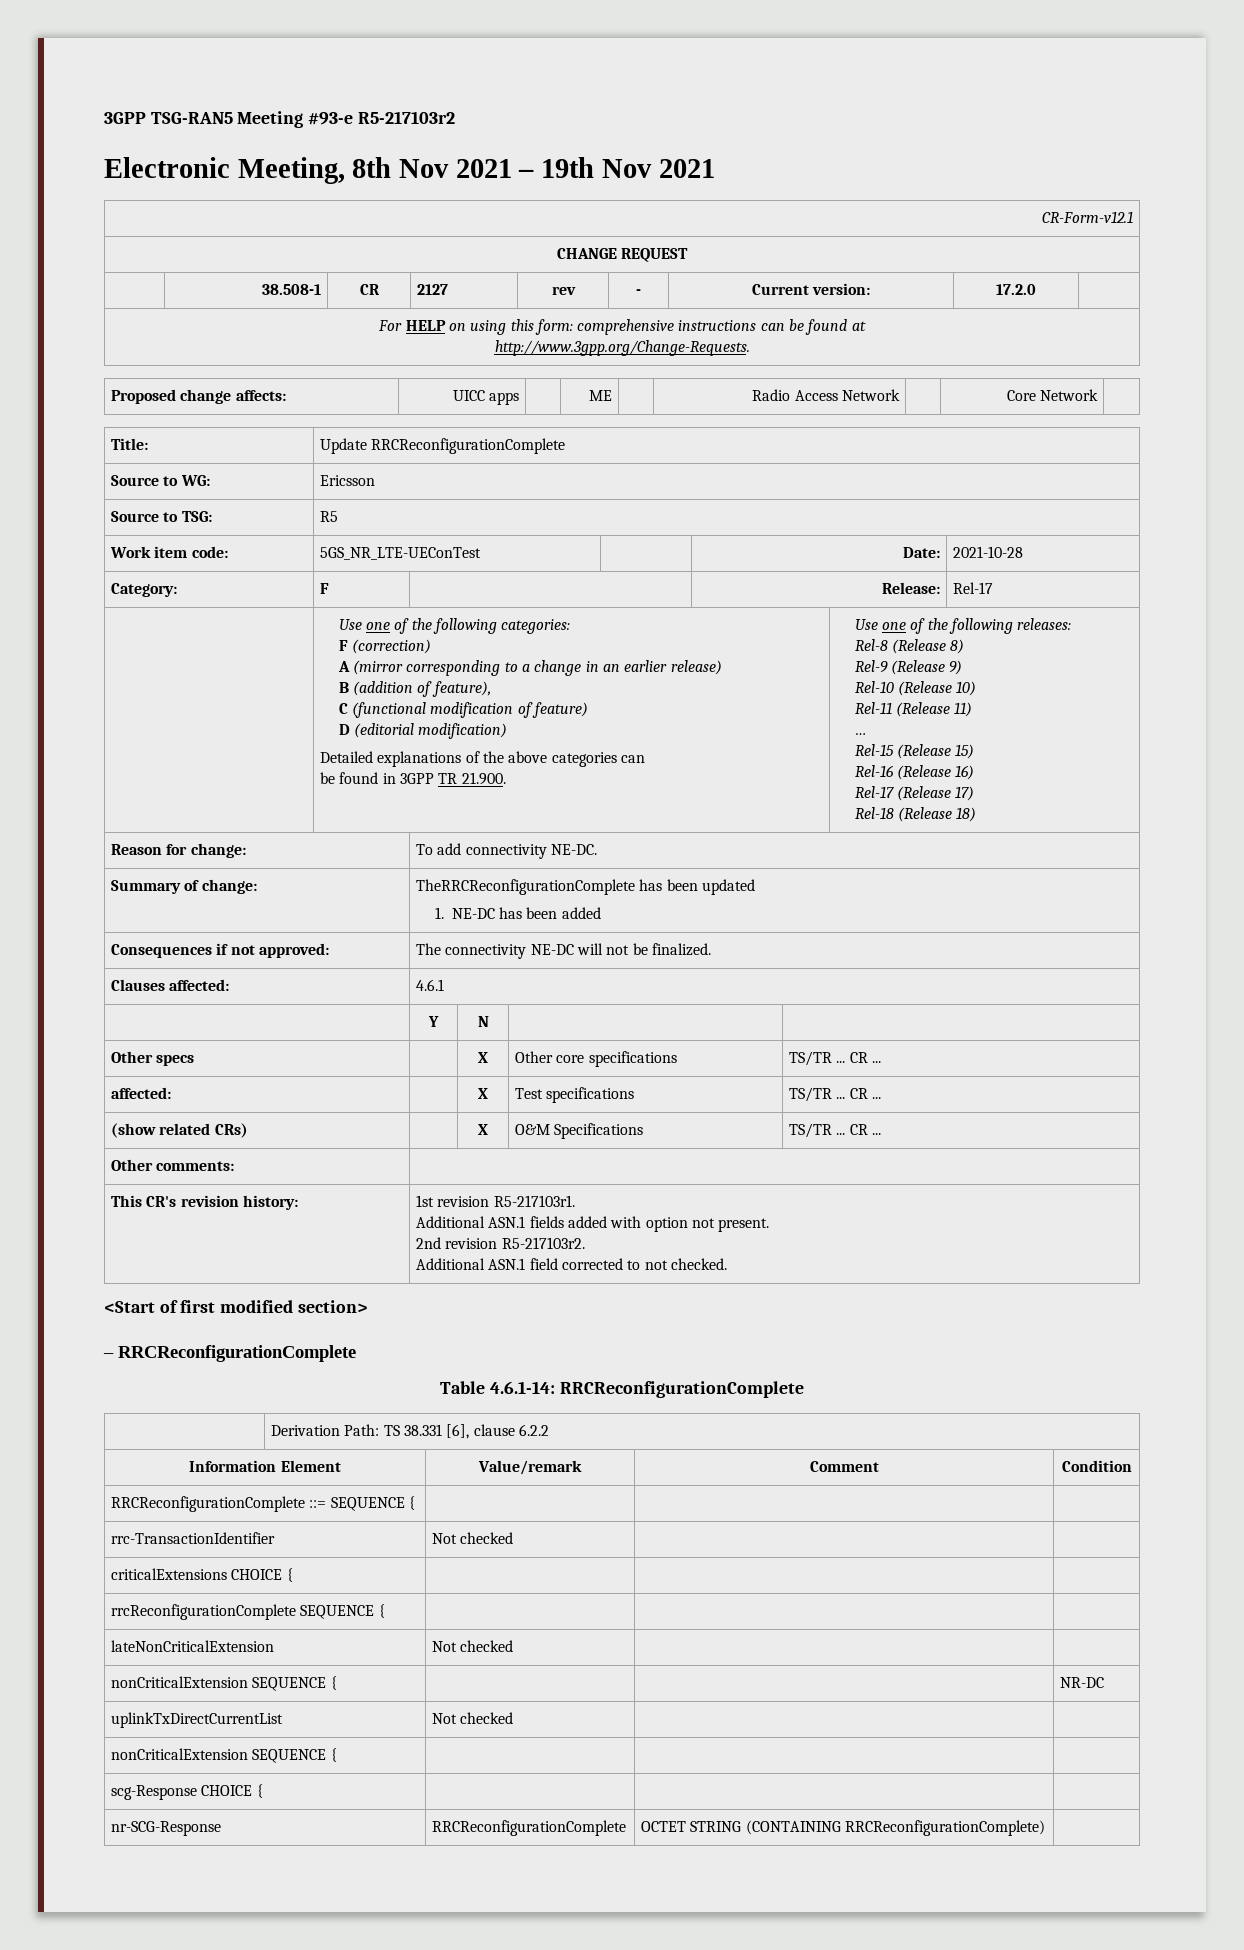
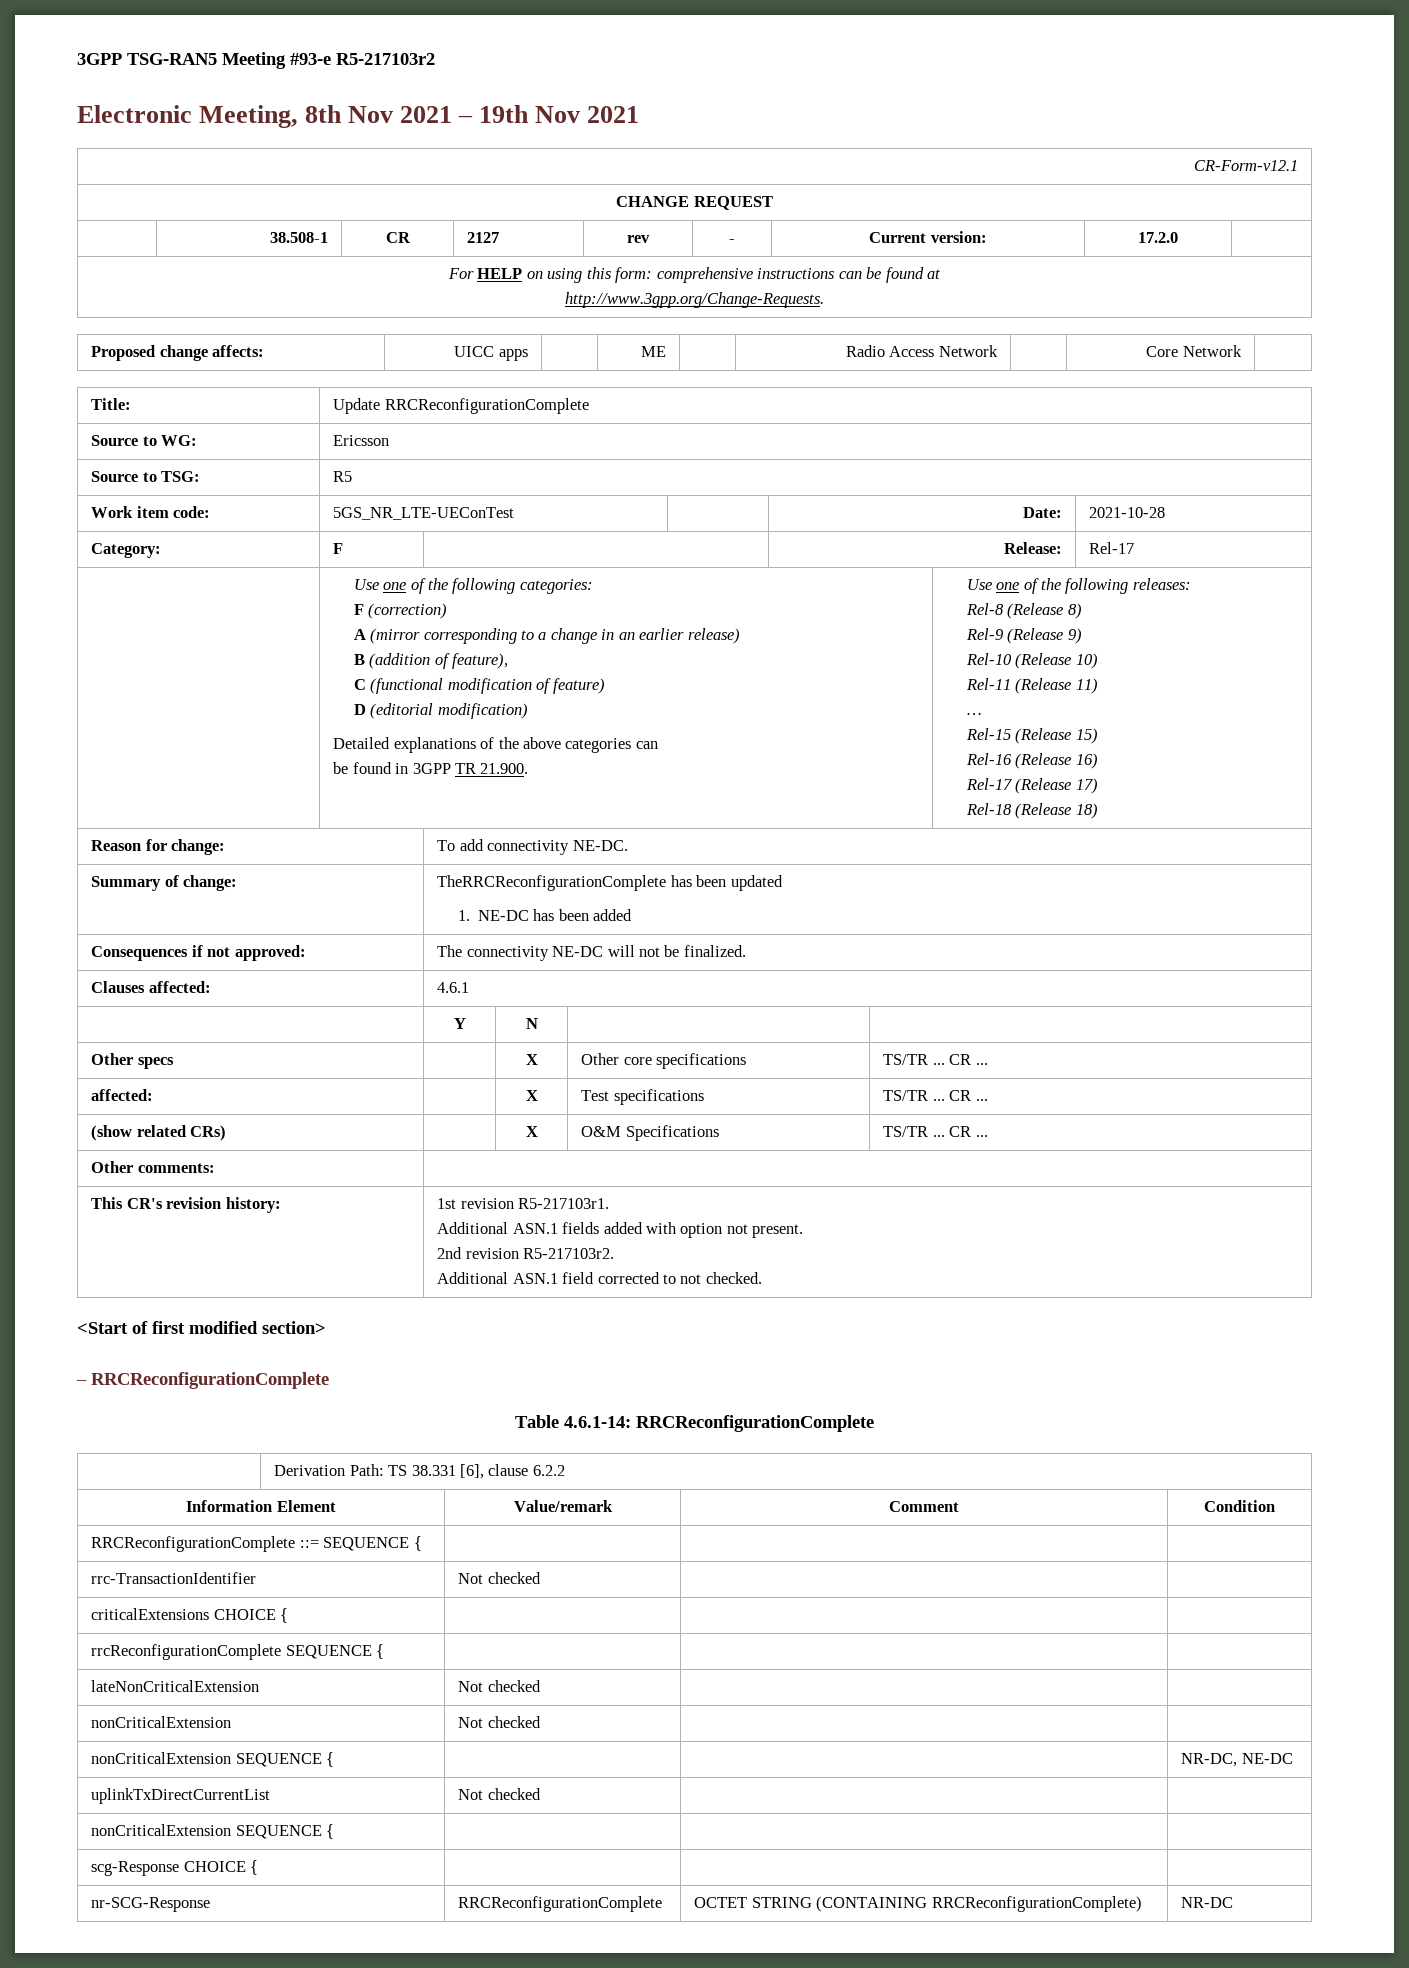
[111,1676,337,1691] [1060,1677,1105,1688] // nonCriticalExtension SEQUENCE { | | | NR-DC -> [91,1716,232,1728] [458,1716,541,1728] [91,1752,335,1767] [1181,1753,1293,1767] // nonCriticalExtension | Not checked | | // nonCriticalExtension SEQUENCE { | | | NR-DC, NE-DC
(1046, 1828) none -> [1181,1897,1234,1908] NR-DC

